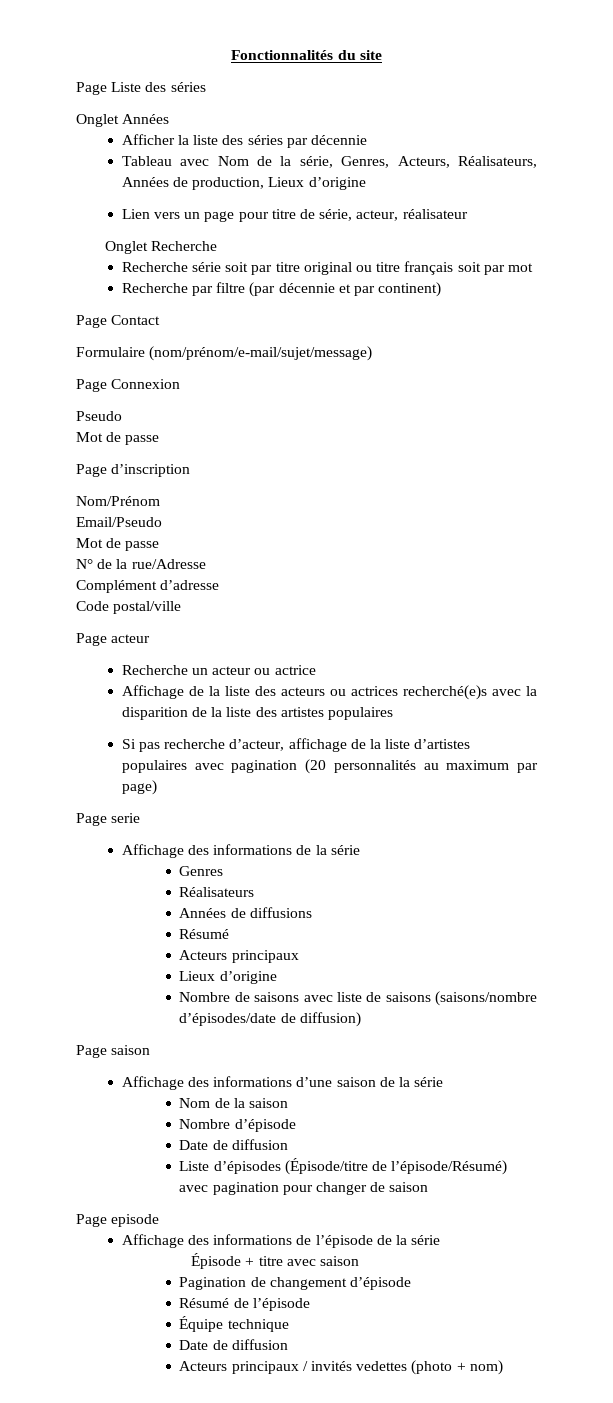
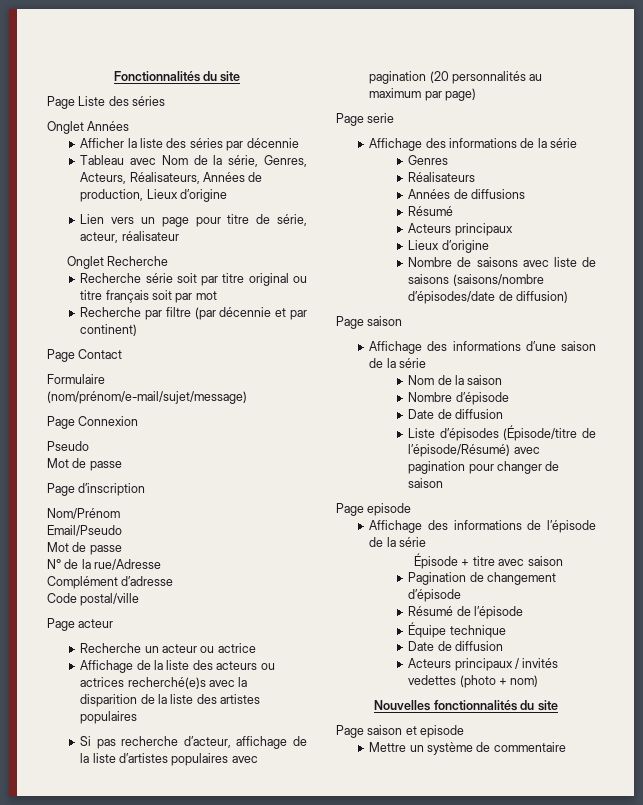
(503, 1367) none -> [374,700,558,711] [336,725,465,738] [369,742,566,755] // Nouvelles fonctionnalités du site // Page saison et episode // Mettre un système de commentaire

